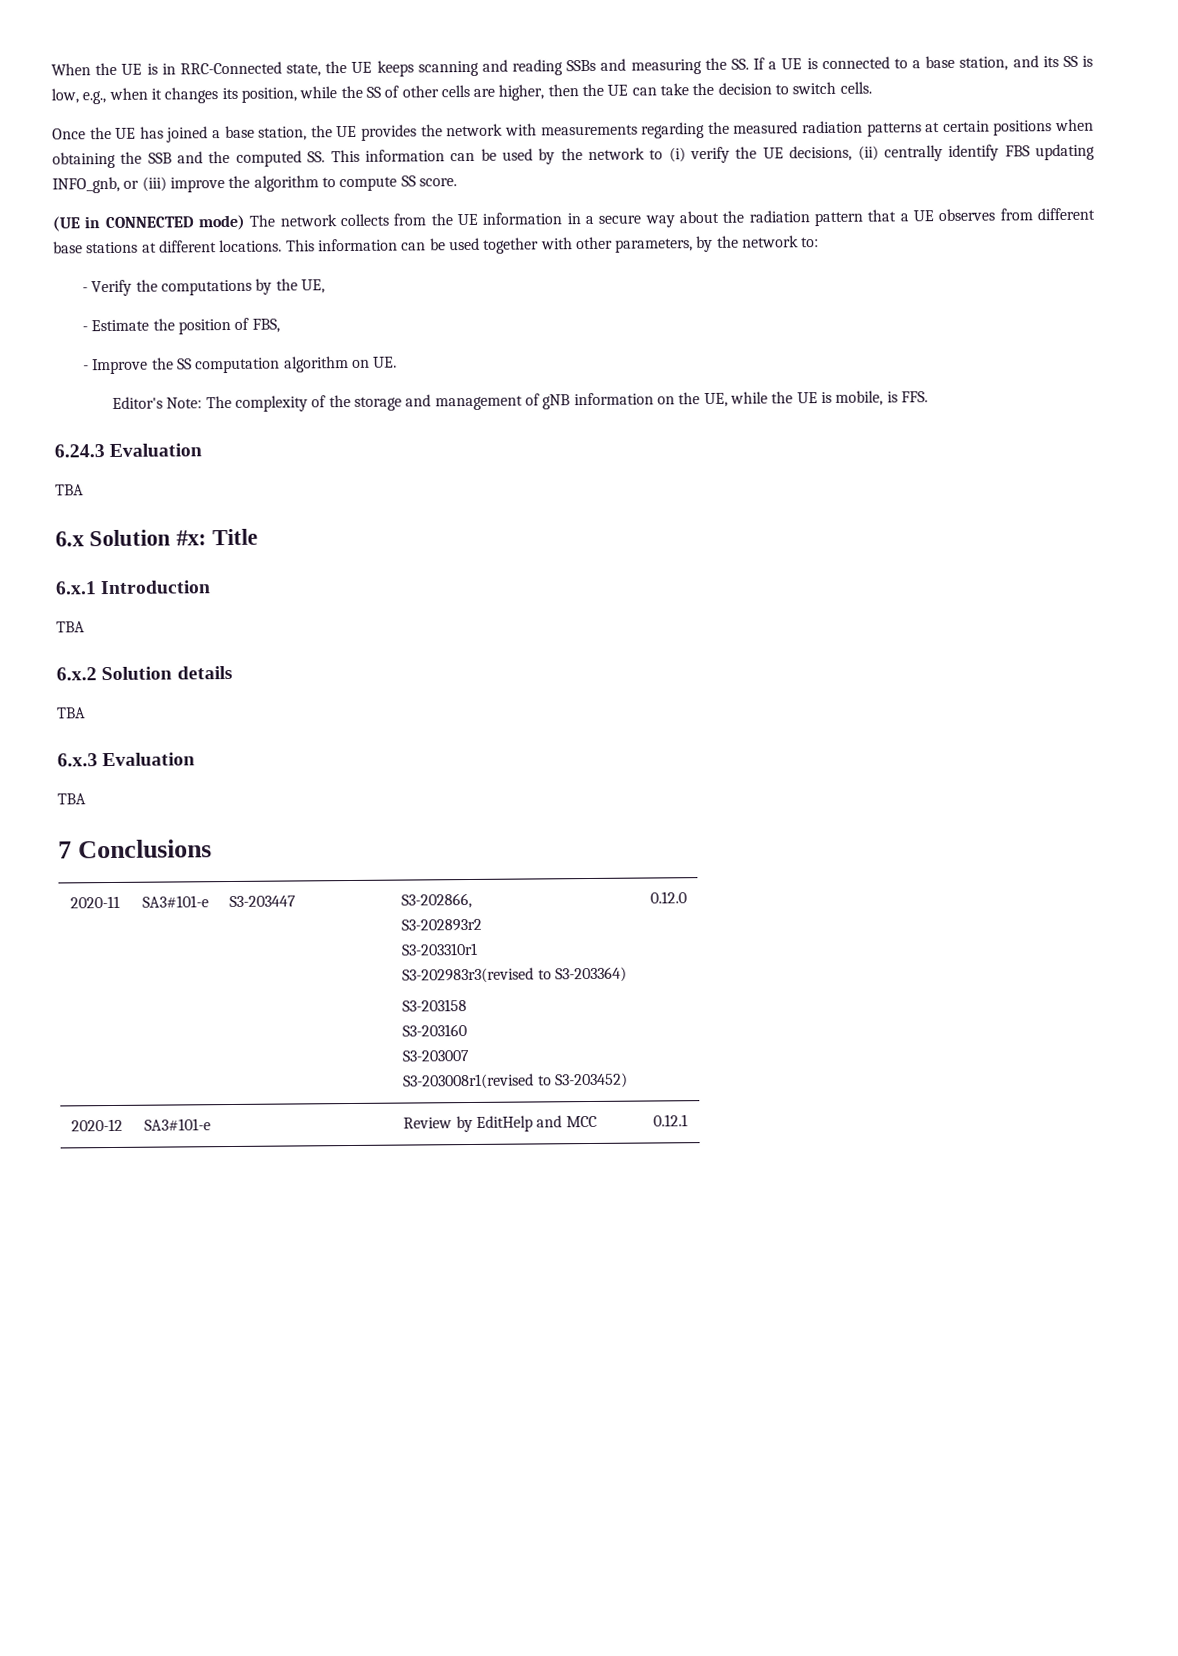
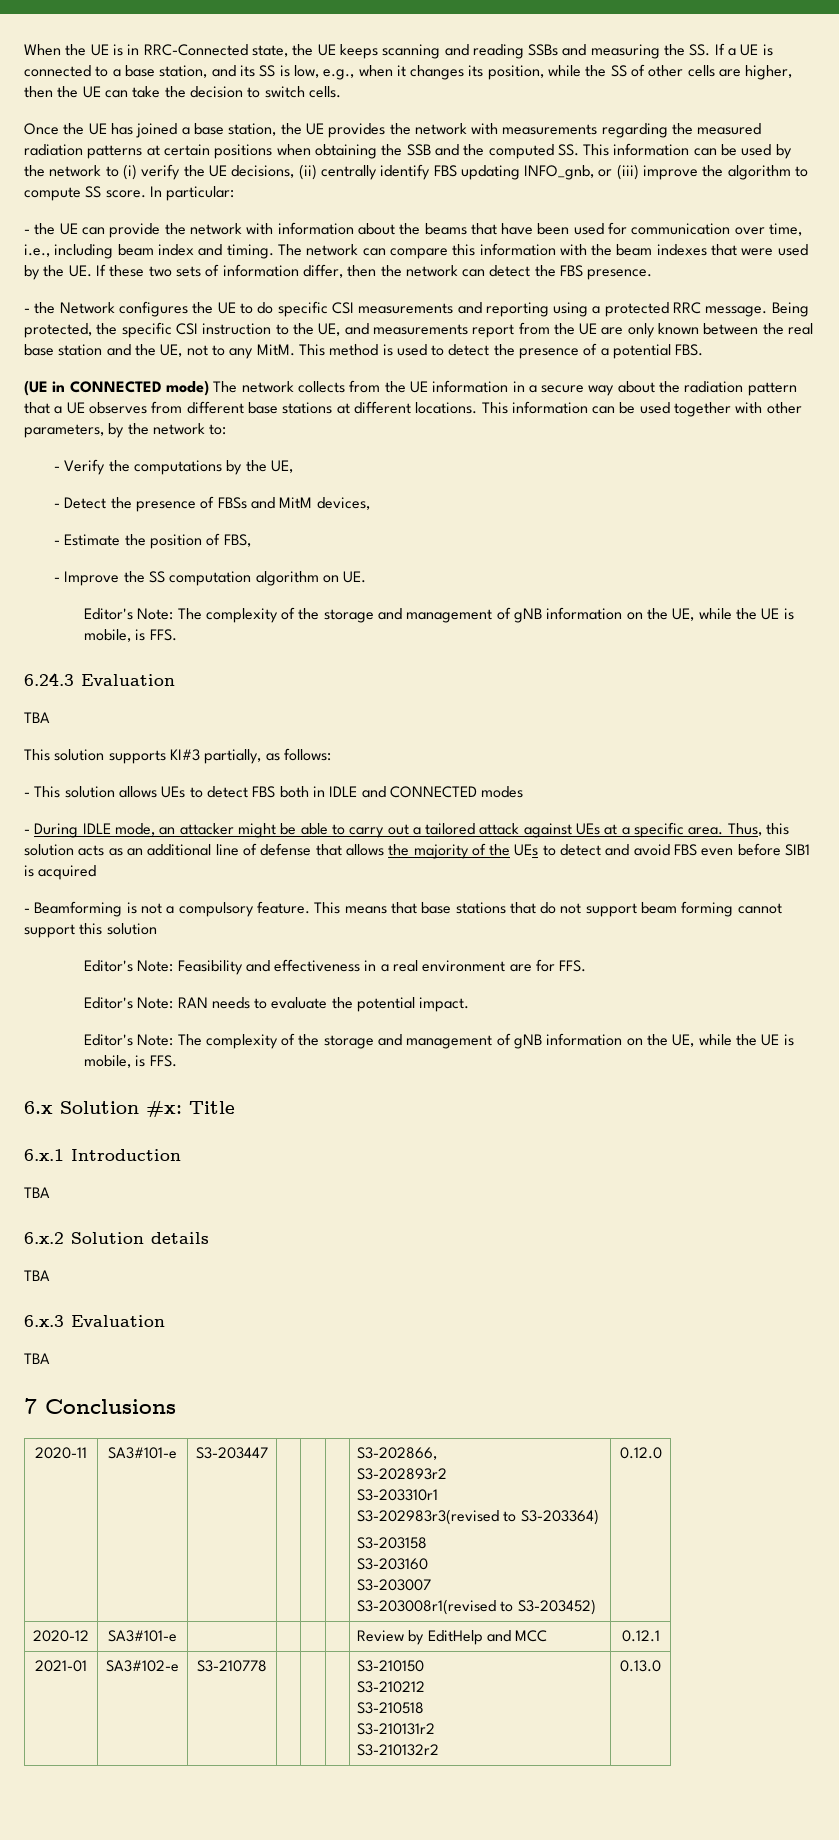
(457, 182) none -> [149,186,235,201] [24,222,803,238] [24,243,808,259] [24,264,653,280] [24,301,809,317] [24,322,814,338] [24,343,704,359] In particular: // - the UE can provide the network with information about the beams that have been used for communication over time, i.e., including beam index and timing. The network can compare this information with the beam indexes that were used by the UE. If these two sets of information differ, then the network can detect the FBS presence. // - the Network configures the UE to do specific CSI measurements and reporting using a protected RRC message. Being protected, the specific CSI instruction to the UE, and measurements report from the UE are only known between the real base station and the UE, not to any MitM. This method is used to detect the presence of a potential FBS.
(325, 286) none -> [53,496,370,512] // - Detect the presence of FBSs and MitM devices,
(84, 490) none -> [24,748,331,764] [24,786,524,798] [24,822,790,838] [24,843,811,859] [24,865,97,880] [24,901,782,917] [24,923,157,938] [83,959,587,975] [83,997,470,1012] [83,1033,794,1049] [83,1055,177,1068] // This solution supports KI#3 partially, as follows: // - This solution allows UEs to detect FBS both in IDLE and CONNECTED modes // - During IDLE mode, an attacker might be able to carry out a tailored attack against UEs at a specific area. Thus, this solution acts as an additional line of defense that allows the majority of the UEs to detect and avoid FBS even before SIB1 is acquired // - Beamforming is not a compulsory feature. This means that base stations that do not support beam forming cannot support this solution // Editor's Note: Feasibility and effectiveness in a real environment are for FFS. // Editor's Note: RAN needs to evaluate the potential impact. // Editor's Note: The complexity of the storage and management of gNB information on the UE, while the UE is mobile, is FFS.
(688, 1120) none -> [35,1660,87,1672] [106,1660,179,1672] [196,1660,267,1672] [357,1660,425,1672] [357,1681,426,1693] [357,1702,425,1714] [357,1723,436,1735] [357,1744,440,1756] [620,1660,661,1672] // 2021-01 | SA3#102-e | S3-210778 | | | | S3-210150 // S3-210212 // S3-210518 // S3-210131r2 // S3-210132r2 | 0.13.0

